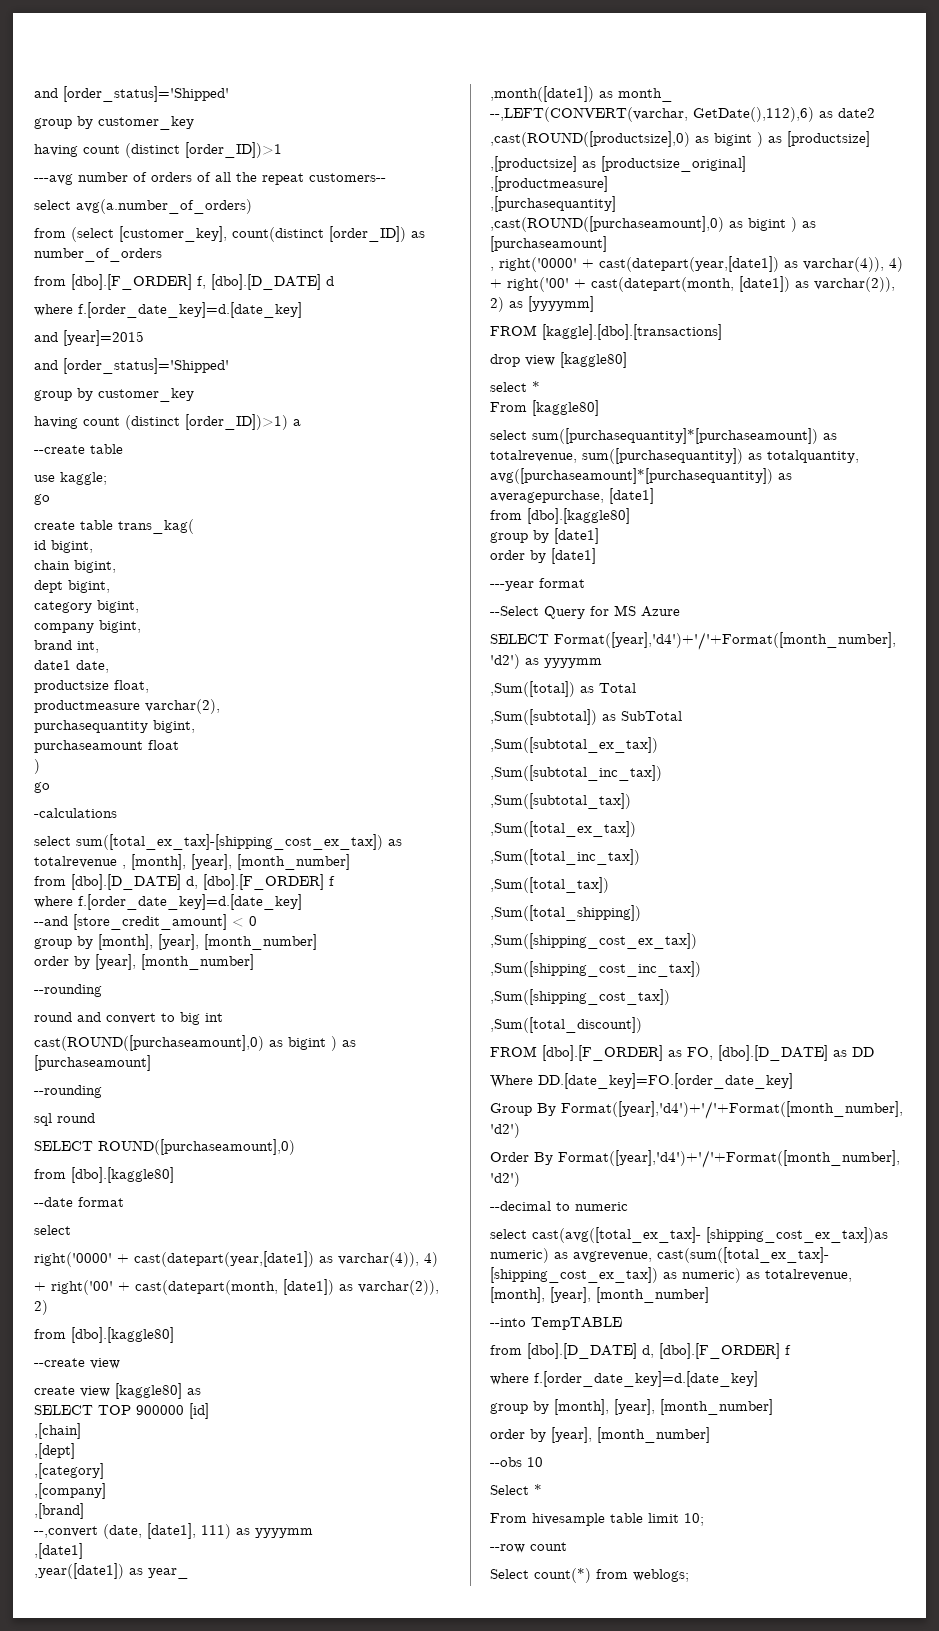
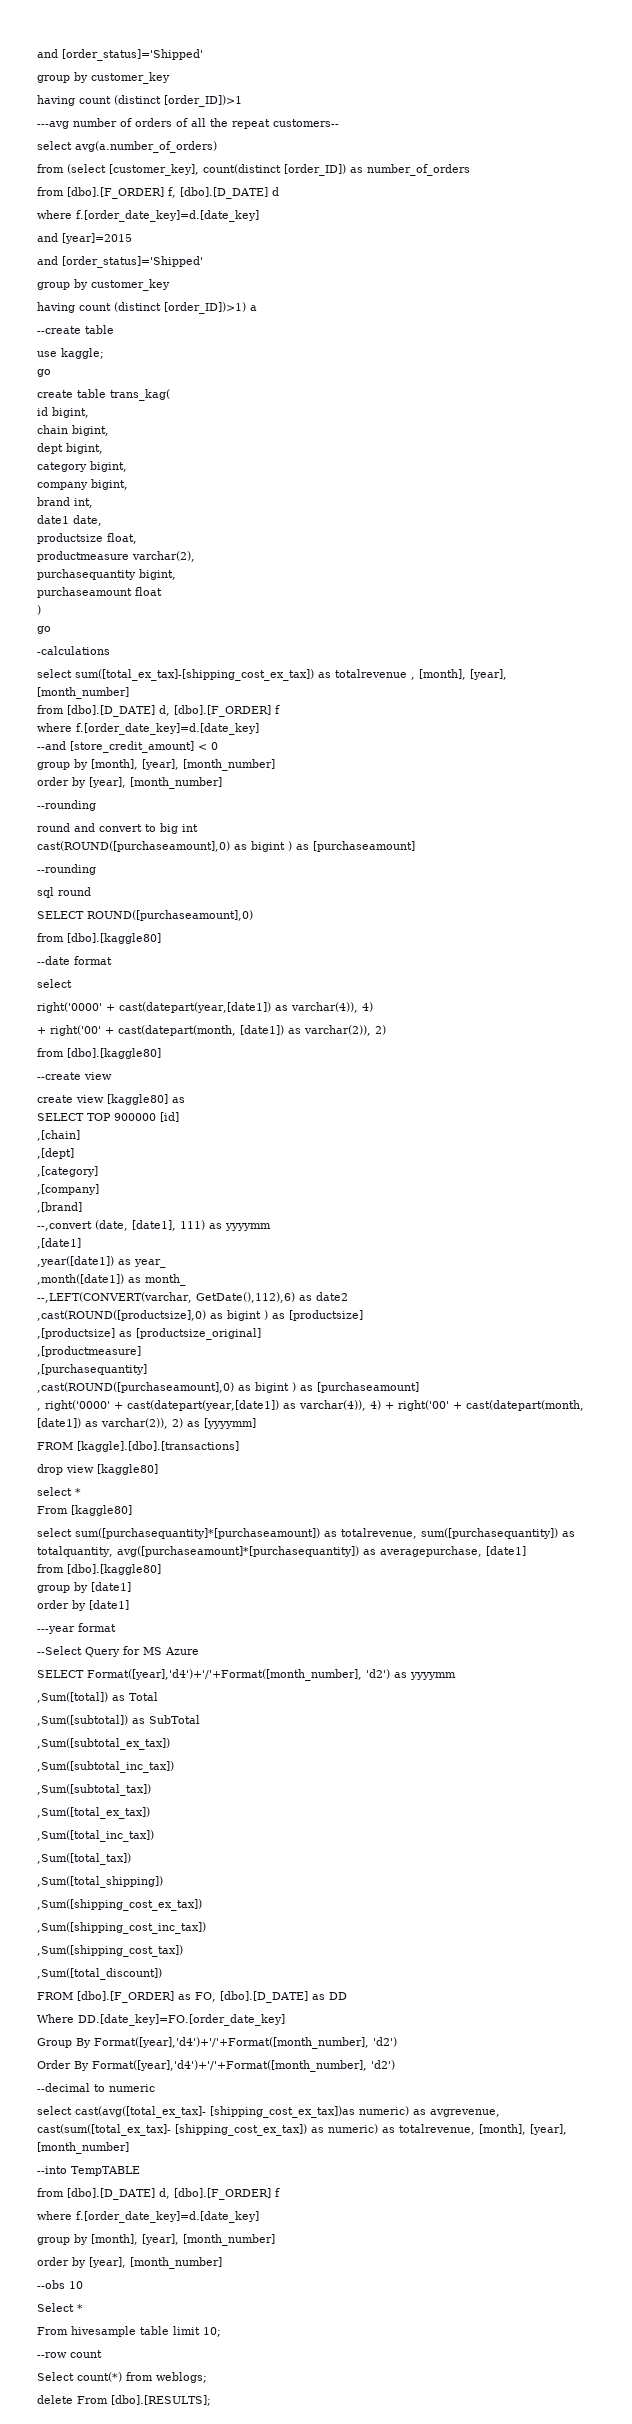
(689, 1575) none -> [37,2395,211,2406] // delete From [dbo].[RESULTS];

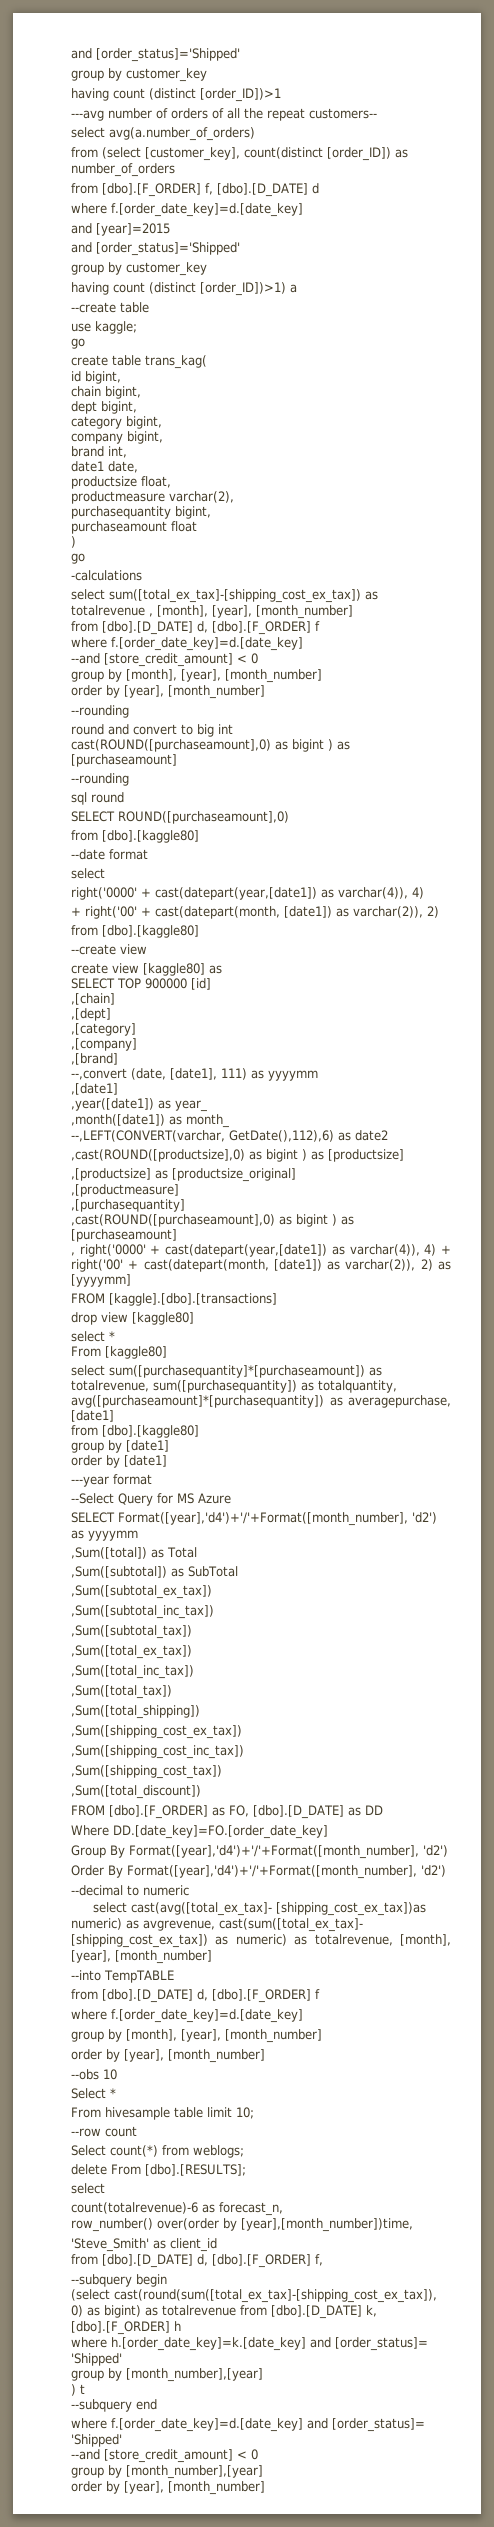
(211, 2400) none -> [71,2183,105,2194] [71,2202,283,2216] [71,2218,413,2232] [71,2238,217,2252] [71,2254,323,2268] [71,2274,167,2287] [71,2289,437,2303] [71,2305,377,2319] [71,2321,181,2335] [71,2337,428,2351] [71,2353,122,2366] [71,2368,263,2382] [71,2384,85,2396] [71,2399,157,2412] [71,2418,425,2432] [71,2434,122,2447] [71,2449,258,2463] [71,2465,263,2479] [71,2481,265,2495] // select // count(totalrevenue)-6 as forecast_n, // row_number() over(order by [year],[month_number])time, // 'Steve_Smith' as client_id // from [dbo].[D_DATE] d, [dbo].[F_ORDER] f, // --subquery begin // (select cast(round(sum([total_ex_tax]-[shipping_cost_ex_tax]), 0) as bigint) as totalrevenue from [dbo].[D_DATE] k, [dbo].[F_ORDER] h // where h.[order_date_key]=k.[date_key] and [order_status]= 'Shipped' // group by [month_number],[year] // ) t // --subquery end // where f.[order_date_key]=d.[date_key] and [order_status]= 'Shipped' // --and [store_credit_amount] < 0 // group by [month_number],[year] // order by [year], [month_number]

